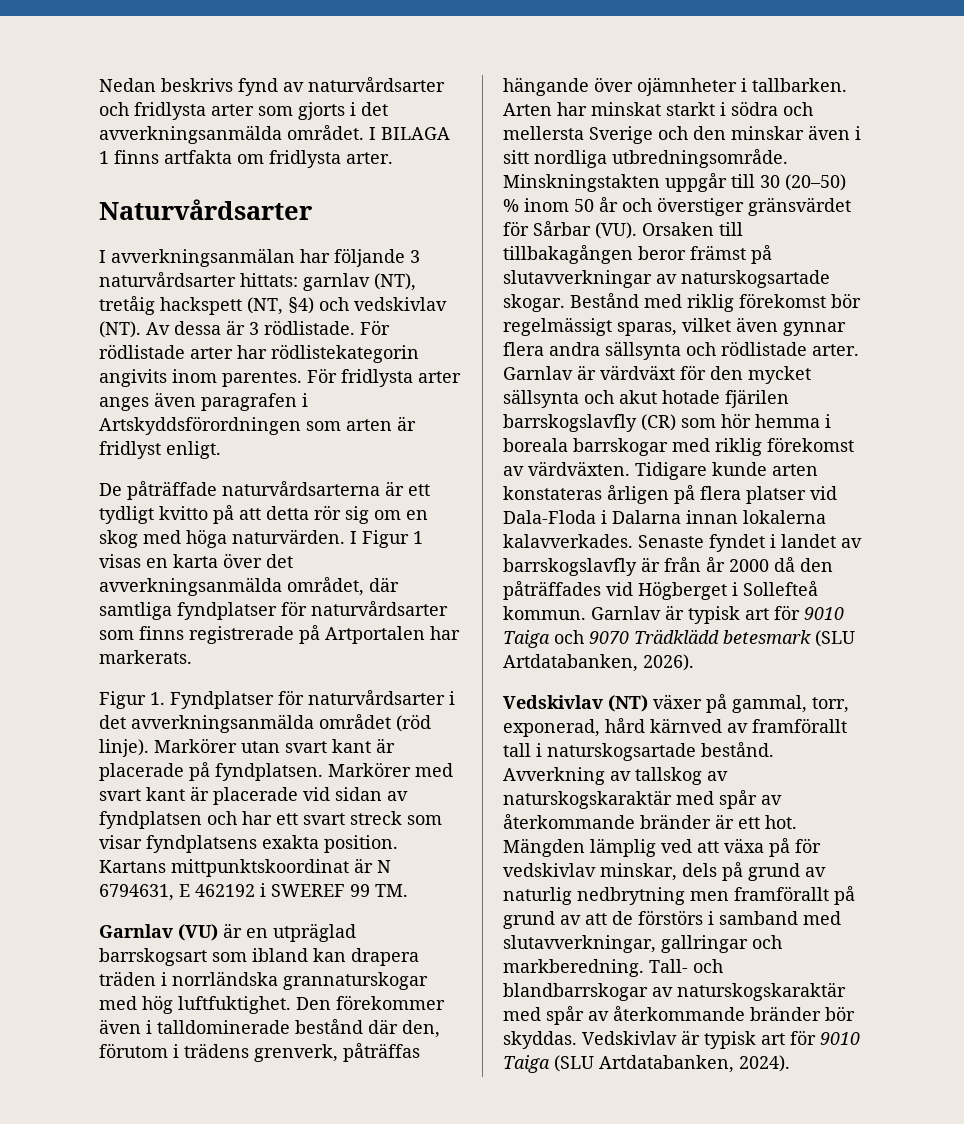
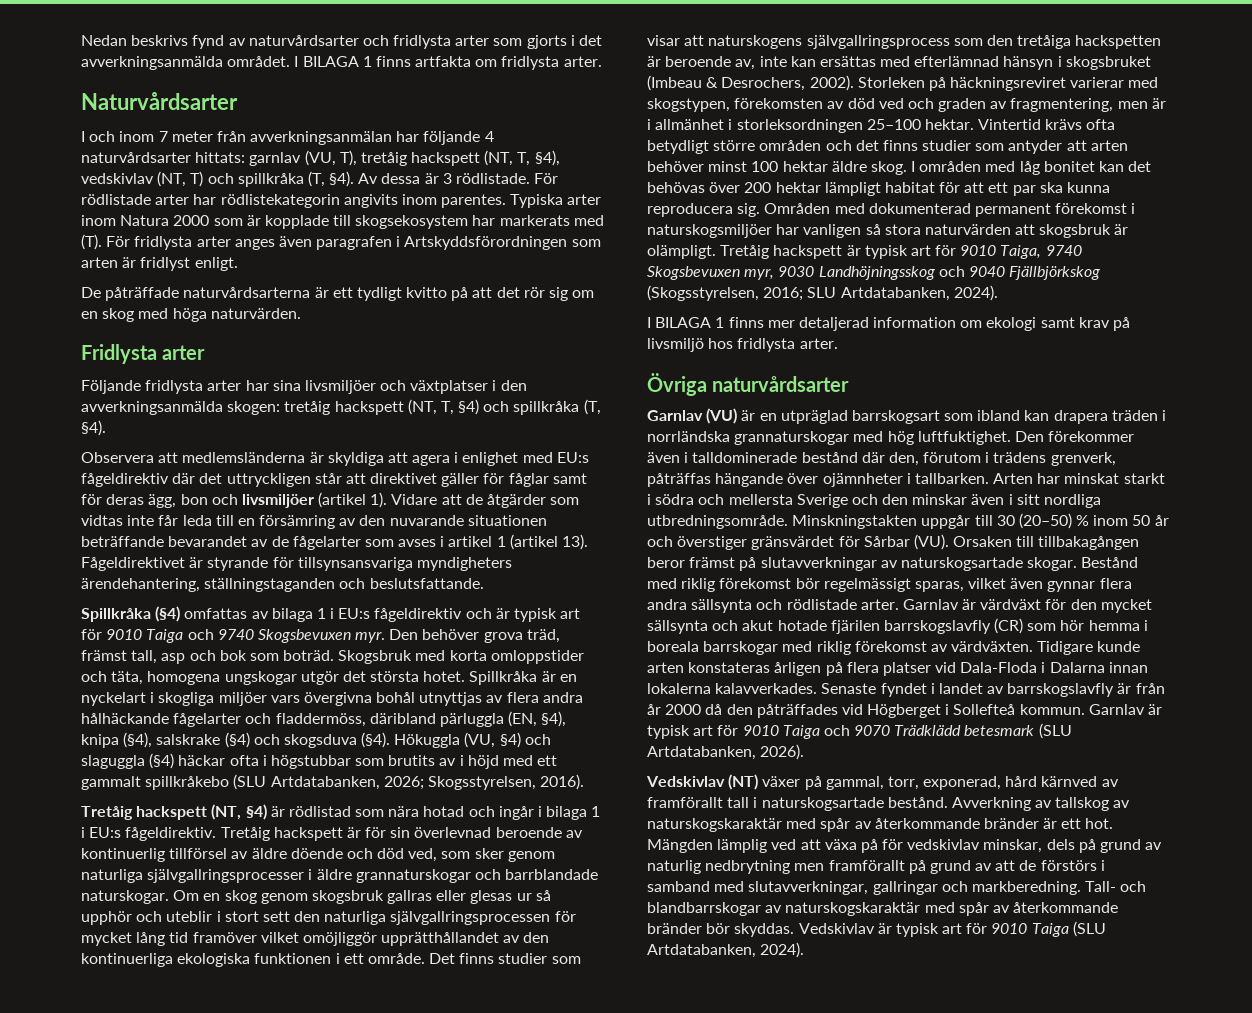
(106, 256) none -> [89,131,246,142] och inom 7 meter från
[410,250,420,263] 3 -> [484,131,494,142] 4
[374,273,416,291] [99,296,447,315] [99,321,141,338] (NT), tretåig hackspett (NT, §4) och vedskivlav (NT). -> [304,150,560,166] [81,171,355,187] (VU, T), tretåig hackspett (NT, T, §4), vedskivlav (NT, T) och spillkråka (T, §4).
(302, 379) none -> [510,194,602,208] [81,215,604,229] [81,234,102,250] Typiska arter inom Natura 2000 som är kopplade till skogsekosystem har markerats med (T).
[266,506,309,520] detta -> [496,287,520,298] det
[350,530,423,548] [99,553,293,568] [99,577,399,596] [99,601,448,620] [99,625,460,644] [99,650,192,664] [99,690,455,709] [99,714,431,733] [99,738,395,757] [99,762,453,781] [99,786,408,805] [99,811,442,829] [99,835,398,853] [99,858,391,877] [99,883,408,901] I Figur 1 visas en karta över det avverkningsanmälda området, där samtliga fyndplatser för naturvårdsarter som finns registrerade på Artportalen har markerats. // Figur 1. Fyndplatser för naturvårdsarter i det avverkningsanmälda området (röd linje). Markörer utan svart kant är placerade på fyndplatsen. Markörer med svart kant är placerade vid sidan av fyndplatsen och har ett svart streck som visar fyndplatsens exakta position. Kartans mittpunktskoordinat är N 6794631, E 462192 i SWEREF 99 TM. -> [81,344,206,364] [81,380,527,394] [81,399,601,415] [81,420,106,436] [81,452,589,466] [81,473,587,487] [81,492,580,508] [81,515,547,529] [81,534,589,550] [81,557,512,571] [81,578,484,592] [81,606,581,622] [81,629,560,643] [81,650,584,664] [81,671,577,685] [81,692,583,706] [81,711,567,727] [81,732,551,748] [81,753,558,769] [81,774,585,790] [81,804,601,820] [81,827,583,841] [81,848,555,862] [81,869,599,883] [81,890,551,904] [81,911,576,925] [81,932,550,946] [81,953,581,967] [647,35,1162,49] [647,56,1151,70] [647,75,1159,91] [647,98,1166,112] [647,119,1116,133] [647,140,1128,154] [647,161,1152,175] [647,182,1111,196] [647,203,1136,217] [647,224,1129,238] [647,245,1082,259] [647,266,1101,280] [647,285,998,301] [647,317,1131,331] [647,338,838,352] [647,373,850,396] // Fridlysta arter // Följande fridlysta arter har sina livsmiljöer och växtplatser i den avverkningsanmälda skogen: tretåig hackspett (NT, T, §4) och spillkråka (T, §4). // Observera att medlemsländerna är skyldiga att agera i enlighet med EU:s fågeldirektiv där det uttryckligen står att direktivet gäller för fåglar samt för deras ägg, bon och livsmiljöer (artikel 1). Vidare att de åtgärder som vidtas inte får leda till en försämring av den nuvarande situationen beträffande bevarandet av de fågelarter som avses i artikel 1 (artikel 13). Fågeldirektivet är styrande för tillsynsansvariga myndigheters ärendehantering, ställningstaganden och beslutsfattande. // Spillkråka (§4) omfattas av bilaga 1 i EU:s fågeldirektiv och är typisk art för 9010 Taiga och 9740 Skogsbevuxen myr. Den behöver grova träd, främst tall, asp och bok som boträd. Skogsbruk med korta omloppstider och täta, homogena ungskogar utgör det största hotet. Spillkråka är en nyckelart i skogliga miljöer vars övergivna bohål utnyttjas av flera andra hålhäckande fågelarter och fladdermöss, däribland pärluggla (EN, §4), knipa (§4), salskrake (§4) och skogsduva (§4). Hökuggla (VU, §4) och slaguggla (§4) häckar ofta i högstubbar som brutits av i höjd med ett gammalt spillkråkebo (SLU Artdatabanken, 2026; Skogsstyrelsen, 2016). // Tretåig hackspett (NT, §4) är rödlistad som nära hotad och ingår i bilaga 1 i EU:s fågeldirektiv. Tretåig hackspett är för sin överlevnad beroende av kontinuerlig tillförsel av äldre döende och död ved, som sker genom naturliga självgallringsprocesser i äldre grannaturskogar och barrblandade naturskogar. Om en skog genom skogsbruk gallras eller glesas ur så upphör och uteblir i stort sett den naturliga självgallringsprocessen för mycket lång tid framöver vilket omöjliggör upprätthållandet av den kontinuerliga ekologiska funktionen i ett område. Det finns studier som visar att naturskogens självgallringsprocess som den tretåiga hackspetten är beroende av, inte kan ersättas med efterlämnad hänsyn i skogsbruket (Imbeau & Desrochers, 2002). Storleken på häckningsreviret varierar med skogstypen, förekomsten av död ved och graden av fragmentering, men är i allmänhet i storleksordningen 25–100 hektar. Vintertid krävs ofta betydligt större områden och det finns studier som antyder att arten behöver minst 100 hektar äldre skog. I områden med låg bonitet kan det behövas över 200 hektar lämpligt habitat för att ett par ska kunna reproducera sig. Områden med dokumenterad permanent förekomst i naturskogsmiljöer har vanligen så stora naturvärden att skogsbruk är olämpligt. Tretåig hackspett är typisk art för 9010 Taiga, 9740 Skogsbevuxen myr, 9030 Landhöjningsskog och 9040 Fjällbjörkskog (Skogsstyrelsen, 2016; SLU Artdatabanken, 2024). // I BILAGA 1 finns mer detaljerad information om ekologi samt krav på livsmiljö hos fridlysta arter. // Övriga naturvårdsarter

